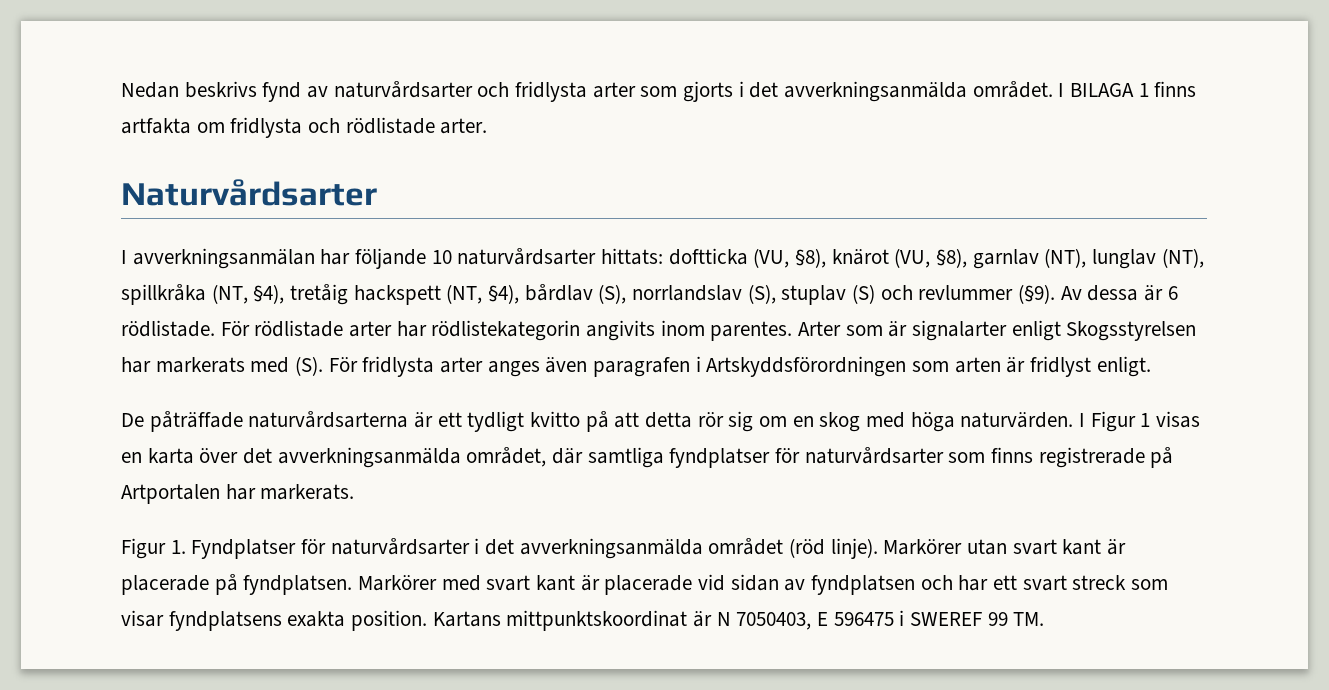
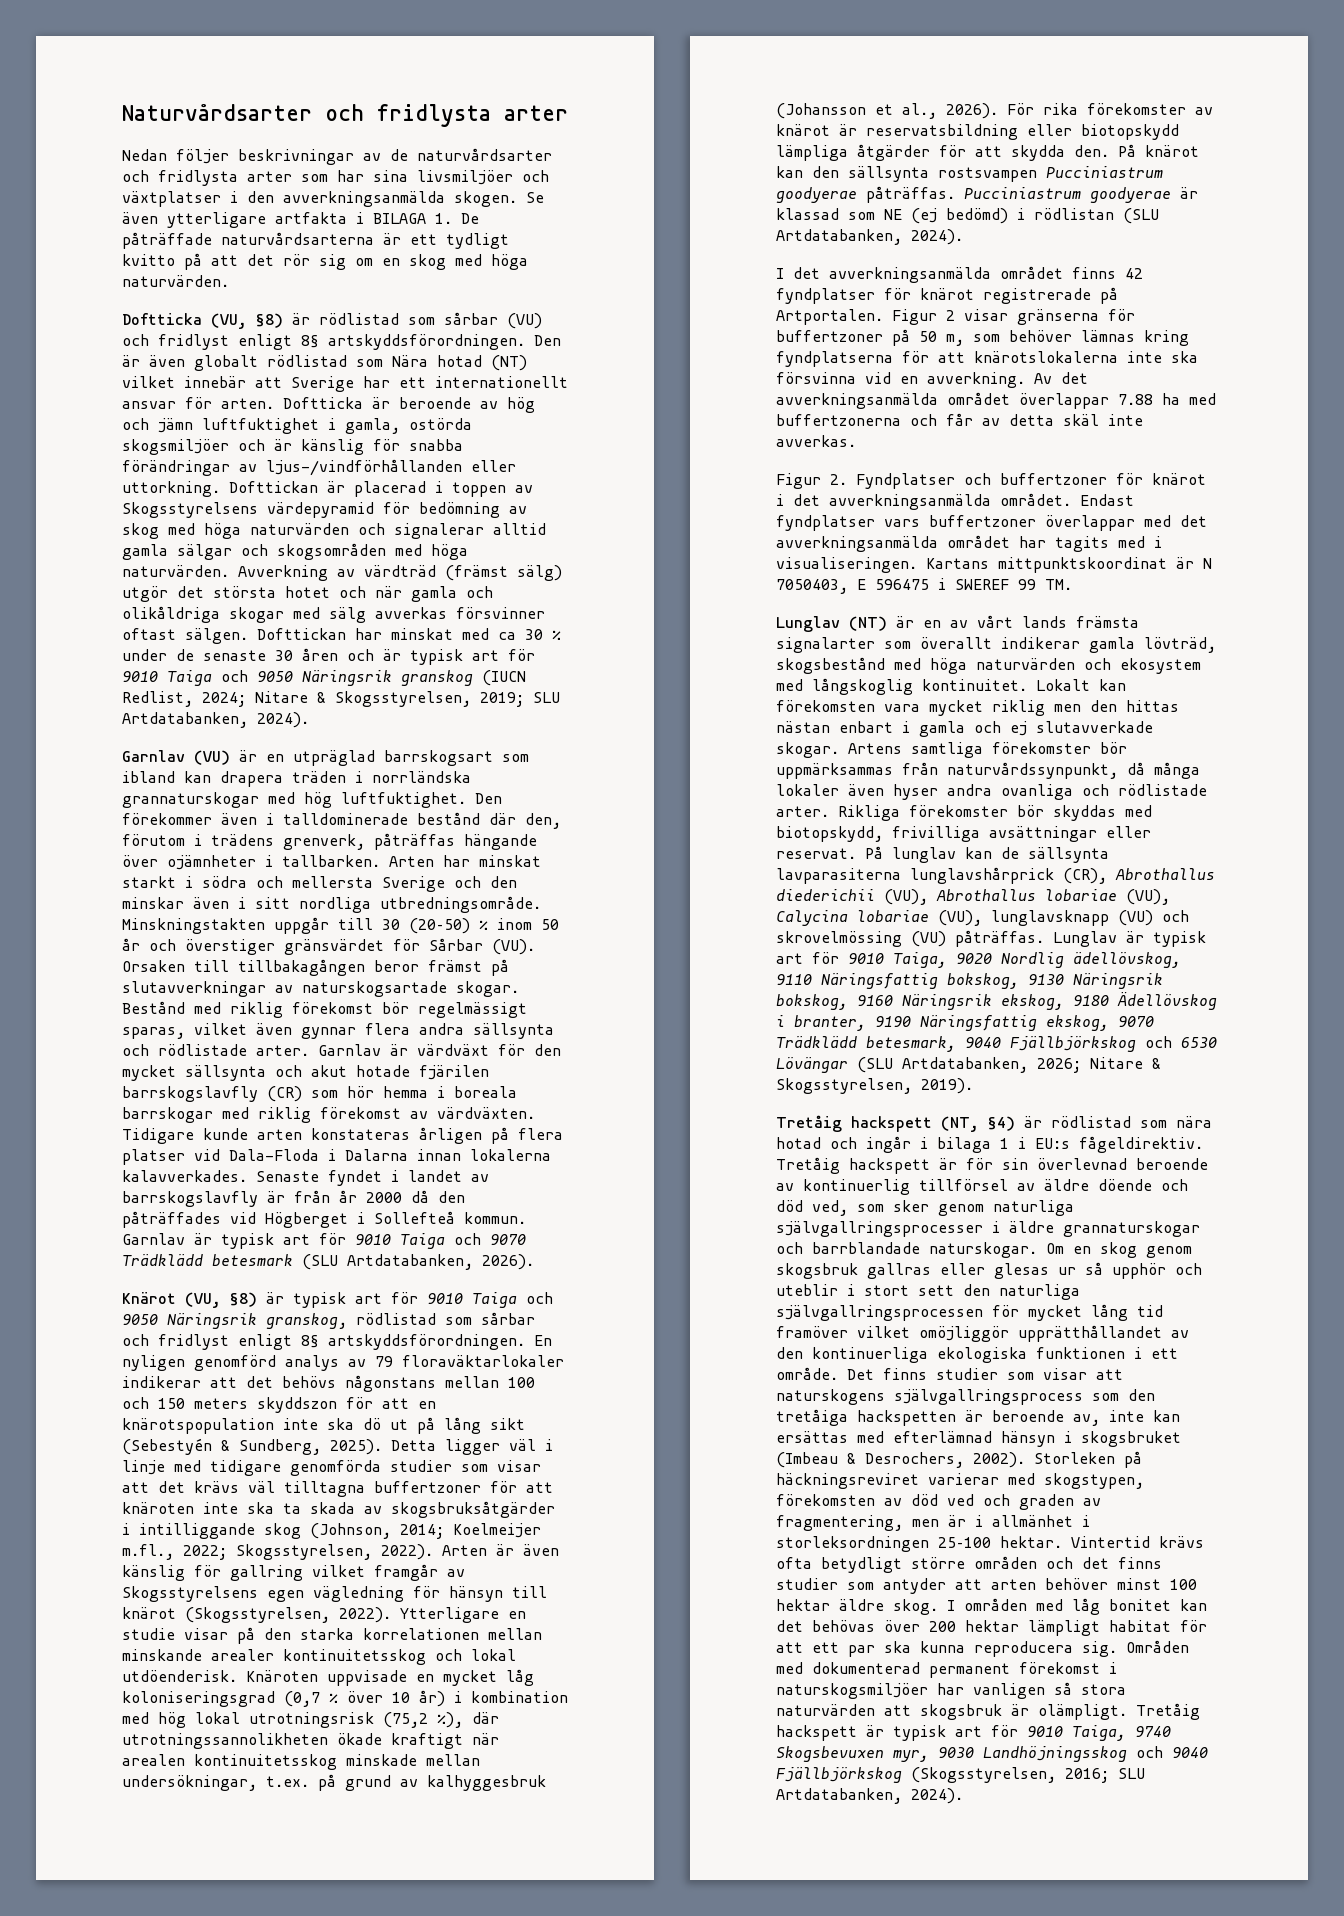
[121,81,329,102] Nedan beskrivs fynd av -> [122,104,568,127] [122,149,408,165] Naturvårdsarter och fridlysta arter // Nedan följer beskrivningar av de
[683,81,1197,102] [121,117,488,138] [121,179,377,206] [121,248,1204,269] [121,284,1178,305] [121,320,1197,341] [121,356,1151,377] gjorts i det avverkningsanmälda området. I BILAGA 1 finns artfakta om fridlysta och rödlistade arter. // Naturvårdsarter // I avverkningsanmälan har följande 10 naturvårdsarter hittats: doftticka (VU, §8), knärot (VU, §8), garnlav (NT), lunglav (NT), spillkråka (NT, §4), tretåig hackspett (NT, §4), bårdlav (S), norrlandslav (S), stuplav (S) och revlummer (§9). Av dessa är 6 rödlistade. För rödlistade arter har rödlistekategorin angivits inom parentes. Arter som är signalarter enligt Skogsstyrelsen har markerats med (S). För fridlysta arter anges även paragrafen i Artskyddsförordningen som arten är fridlyst enligt. // -> [337,170,549,185] [122,191,544,207] [122,212,452,228] har sina livsmiljöer och växtplatser i den avverkningsanmälda skogen. Se även ytterligare artfakta i BILAGA 1.
[645,412,693,428] detta -> [247,254,274,266] det
[1079,411,1201,432] [121,447,1174,468] [121,484,355,504] [121,538,1127,559] [121,574,1169,595] [121,610,428,631] I Figur 1 visas en karta över det avverkningsanmälda området, där samtliga fyndplatser för naturvårdsarter som finns registrerade på Artportalen har markerats. // Figur 1. Fyndplatser för naturvårdsarter i det avverkningsanmälda området (röd linje). Markörer utan svart kant är placerade på fyndplatsen. Markörer med svart kant är placerade vid sidan av fyndplatsen och har ett svart streck som visar fyndplatsens exakta position. -> [122,312,542,329] [122,334,561,350] [122,355,527,371] [122,376,568,392] [122,397,535,413] [122,418,472,434] [122,439,463,455] [122,459,516,476] [122,481,533,497] [122,502,527,518] [122,523,546,539] [122,543,468,560] [122,565,562,581] [122,586,493,602] [122,606,545,623] [122,628,561,644] [122,648,535,665] [122,670,526,686] [122,691,560,707] [122,712,309,728] [122,750,529,766] [122,771,471,787] [122,792,502,808] [122,812,561,829] [122,833,537,850] [122,855,541,870] [122,876,517,892] [122,896,541,913] [122,917,559,934] [122,938,535,955] [122,959,509,976] [122,981,519,997] [122,1001,527,1018] [122,1023,554,1039] [122,1044,561,1056] [122,1065,489,1081] [122,1086,517,1102] [122,1107,535,1123] [122,1127,563,1144] [122,1149,551,1165] [122,1170,489,1186] [122,1190,465,1207] [122,1211,526,1228] [122,1233,526,1249] [122,1254,534,1270] [122,1292,553,1308] [122,1312,535,1329] [122,1334,552,1350] [122,1355,564,1371] [122,1375,535,1392] [122,1397,436,1413] [122,1417,525,1434] [122,1438,553,1455] [122,1460,541,1476] [122,1481,553,1497] [122,1501,555,1518] [122,1523,541,1539] [122,1544,559,1560] [122,1564,465,1581] [122,1586,547,1602] [122,1607,526,1623] [122,1627,542,1644] [122,1649,516,1665] [122,1669,534,1686] [122,1690,568,1707] [122,1712,499,1728] [122,1733,499,1749] [122,1754,480,1770] [122,1774,546,1791] [776,103,1213,119] [776,124,1179,140] [776,144,1199,161] [776,166,1163,182] [776,186,1198,203] [776,208,1159,224] [776,229,963,245] [776,266,1143,283] [776,287,1118,304] [776,309,1135,325] [776,329,1189,346] [776,351,1198,367] [776,372,1088,388] [776,392,1216,409] [776,413,1143,426] [776,435,856,447] [776,473,1206,489] [776,493,1134,510] [776,515,1207,531] [776,535,1162,552] [776,557,917,573] // Doftticka (VU, §8) är rödlistad som sårbar (VU) och fridlyst enligt 8§ artskyddsförordningen. Den är även globalt rödlistad som Nära hotad (NT) vilket innebär att Sverige har ett internationellt ansvar för arten. Doftticka är beroende av hög och jämn luftfuktighet i gamla, ostörda skogsmiljöer och är känslig för snabba förändringar av ljus-/vindförhållanden eller uttorkning. Dofttickan är placerad i toppen av Skogsstyrelsens värdepyramid för bedömning av skog med höga naturvärden och signalerar alltid gamla sälgar och skogsområden med höga naturvärden. Avverkning av värdträd (främst sälg) utgör det största hotet och när gamla och olikåldriga skogar med sälg avverkas försvinner oftast sälgen. Dofttickan har minskat med ca 30 % under de senaste 30 åren och är typisk art för 9010 Taiga och 9050 Näringsrik granskog (IUCN Redlist, 2024; Nitare & Skogsstyrelsen, 2019; SLU Artdatabanken, 2024). // Garnlav (VU) är en utpräglad barrskogsart som ibland kan drapera träden i norrländska grannaturskogar med hög luftfuktighet. Den förekommer även i talldominerade bestånd där den, förutom i trädens grenverk, påträffas hängande över ojämnheter i tallbarken. Arten har minskat starkt i södra och mellersta Sverige och den minskar även i sitt nordliga utbredningsområde. Minskningstakten uppgår till 30 (20–50) % inom 50 år och överstiger gränsvärdet för Sårbar (VU). Orsaken till tillbakagången beror främst på slutavverkningar av naturskogsartade skogar. Bestånd med riklig förekomst bör regelmässigt sparas, vilket även gynnar flera andra sällsynta och rödlistade arter. Garnlav är värdväxt för den mycket sällsynta och akut hotade fjärilen barrskogslavfly (CR) som hör hemma i boreala barrskogar med riklig förekomst av värdväxten. Tidigare kunde arten konstateras årligen på flera platser vid Dala-Floda i Dalarna innan lokalerna kalavverkades. Senaste fyndet i landet av barrskogslavfly är från år 2000 då den påträffades vid Högberget i Sollefteå kommun. Garnlav är typisk art för 9010 Taiga och 9070 Trädklädd betesmark (SLU Artdatabanken, 2026). // Knärot (VU, §8) är typisk art för 9010 Taiga och 9050 Näringsrik granskog, rödlistad som sårbar och fridlyst enligt 8§ artskyddsförordningen. En nyligen genomförd analys av 79 floraväktarlokaler indikerar att det behövs någonstans mellan 100 och 150 meters skyddszon för att en knärotspopulation inte ska dö ut på lång sikt (Sebestyén & Sundberg, 2025). Detta ligger väl i linje med tidigare genomförda studier som visar att det krävs väl tilltagna buffertzoner för att knäroten inte ska ta skada av skogsbruksåtgärder i intilliggande skog (Johnson, 2014; Koelmeijer m.fl., 2022; Skogsstyrelsen, 2022). Arten är även känslig för gallring vilket framgår av Skogsstyrelsens egen vägledning för hänsyn till knärot (Skogsstyrelsen, 2022). Ytterligare en studie visar på den starka korrelationen mellan minskande arealer kontinuitetsskog och lokal utdöenderisk. Knäroten uppvisade en mycket låg koloniseringsgrad (0,7 % över 10 år) i kombination med hög lokal utrotningsrisk (75,2 %), där utrotningssannolikheten ökade kraftigt när arealen kontinuitetsskog minskade mellan undersökningar, t.ex. på grund av kalhyggesbruk (Johansson et al., 2026). För rika förekomster av knärot är reservatsbildning eller biotopskydd lämpliga åtgärder för att skydda den. På knärot kan den sällsynta rostsvampen Pucciniastrum goodyerae påträffas. Pucciniastrum goodyerae är klassad som NE (ej bedömd) i rödlistan (SLU Artdatabanken, 2024). // I det avverkningsanmälda området finns 42 fyndplatser för knärot registrerade på Artportalen. Figur 2 visar gränserna för buffertzoner på 50 m, som behöver lämnas kring fyndplatserna för att knärotslokalerna inte ska försvinna vid en avverkning. Av det avverkningsanmälda området överlappar 7.88 ha med buffertzonerna och får av detta skäl inte avverkas. // Figur 2. Fyndplatser och buffertzoner för knärot i det avverkningsanmälda området. Endast fyndplatser vars buffertzoner överlappar med det avverkningsanmälda området har tagits med i visualiseringen.
(1045, 619) none -> [776,615,1139,632] [776,637,1216,653] [776,657,1201,674] [776,678,1126,695] [776,700,1179,716] [776,721,1153,737] [776,742,1127,758] [776,762,1200,779] [776,784,1207,800] [776,805,1152,821] [776,826,1151,842] [776,846,1109,863] [776,867,1215,884] [776,889,1170,905] [776,910,1189,926] [776,930,1206,947] [776,952,1181,968] [776,973,1163,989] [776,992,1217,1010] [776,1015,1154,1031] [776,1036,1217,1052] [776,1057,1161,1073] [776,1078,973,1094] [776,1115,1212,1132] [776,1136,1203,1153] [776,1157,1208,1174] [776,1179,1188,1195] [776,1200,1074,1216] [776,1221,1200,1237] [776,1242,1192,1258] [776,1262,1202,1279] [776,1284,1080,1300] [776,1304,1163,1321] [776,1325,1189,1342] [776,1347,1178,1363] [776,1367,1123,1380] [776,1389,1155,1405] [776,1409,1180,1426] [776,1431,1181,1447] [776,1451,1142,1468] [776,1473,1144,1489] [776,1494,1101,1510] [776,1515,1090,1531] [776,1536,1204,1552] [776,1556,1162,1573] [776,1578,1197,1594] [776,1598,1207,1615] [776,1620,1207,1636] [776,1640,1189,1657] [776,1662,1117,1678] [776,1682,1126,1699] [776,1703,1200,1720] [776,1725,1171,1741] [776,1746,1208,1762] [776,1767,1145,1783] [776,1788,963,1804] // Lunglav (NT) är en av vårt lands främsta signalarter som överallt indikerar gamla lövträd, skogsbestånd med höga naturvärden och ekosystem med långskoglig kontinuitet. Lokalt kan förekomsten vara mycket riklig men den hittas nästan enbart i gamla och ej slutavverkade skogar. Artens samtliga förekomster bör uppmärksammas från naturvårdssynpunkt, då många lokaler även hyser andra ovanliga och rödlistade arter. Rikliga förekomster bör skyddas med biotopskydd, frivilliga avsättningar eller reservat. På lunglav kan de sällsynta lavparasiterna lunglavshårprick (CR), Abrothallus diederichii (VU), Abrothallus lobariae (VU), Calycina lobariae (VU), lunglavsknapp (VU) och skrovelmössing (VU) påträffas. Lunglav är typisk art för 9010 Taiga, 9020 Nordlig ädellövskog, 9110 Näringsfattig bokskog, 9130 Näringsrik bokskog, 9160 Näringsrik ekskog, 9180 Ädellövskog i branter, 9190 Näringsfattig ekskog, 9070 Trädklädd betesmark, 9040 Fjällbjörkskog och 6530 Lövängar (SLU Artdatabanken, 2026; Nitare & Skogsstyrelsen, 2019). // Tretåig hackspett (NT, §4) är rödlistad som nära hotad och ingår i bilaga 1 i EU:s fågeldirektiv. Tretåig hackspett är för sin överlevnad beroende av kontinuerlig tillförsel av äldre döende och död ved, som sker genom naturliga självgallringsprocesser i äldre grannaturskogar och barrblandade naturskogar. Om en skog genom skogsbruk gallras eller glesas ur så upphör och uteblir i stort sett den naturliga självgallringsprocessen för mycket lång tid framöver vilket omöjliggör upprätthållandet av den kontinuerliga ekologiska funktionen i ett område. Det finns studier som visar att naturskogens självgallringsprocess som den tretåiga hackspetten är beroende av, inte kan ersättas med efterlämnad hänsyn i skogsbruket (Imbeau & Desrochers, 2002). Storleken på häckningsreviret varierar med skogstypen, förekomsten av död ved och graden av fragmentering, men är i allmänhet i storleksordningen 25–100 hektar. Vintertid krävs ofta betydligt större områden och det finns studier som antyder att arten behöver minst 100 hektar äldre skog. I områden med låg bonitet kan det behövas över 200 hektar lämpligt habitat för att ett par ska kunna reproducera sig. Områden med dokumenterad permanent förekomst i naturskogsmiljöer har vanligen så stora naturvärden att skogsbruk är olämpligt. Tretåig hackspett är typisk art för 9010 Taiga, 9740 Skogsbevuxen myr, 9030 Landhöjningsskog och 9040 Fjällbjörkskog (Skogsstyrelsen, 2016; SLU Artdatabanken, 2024).

